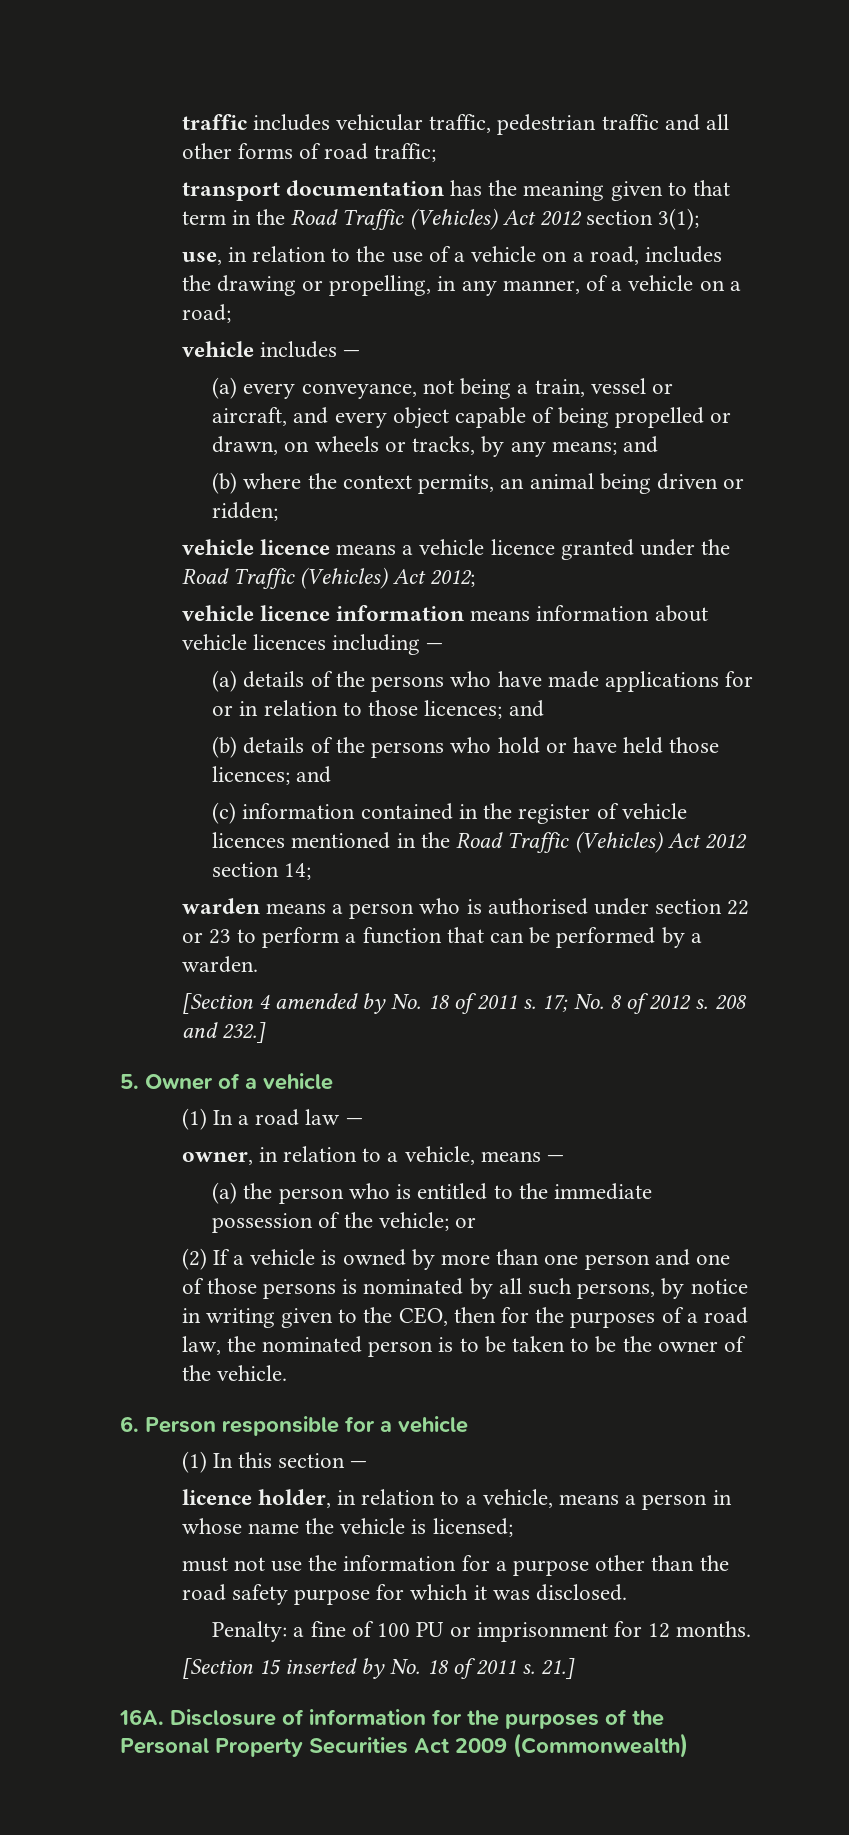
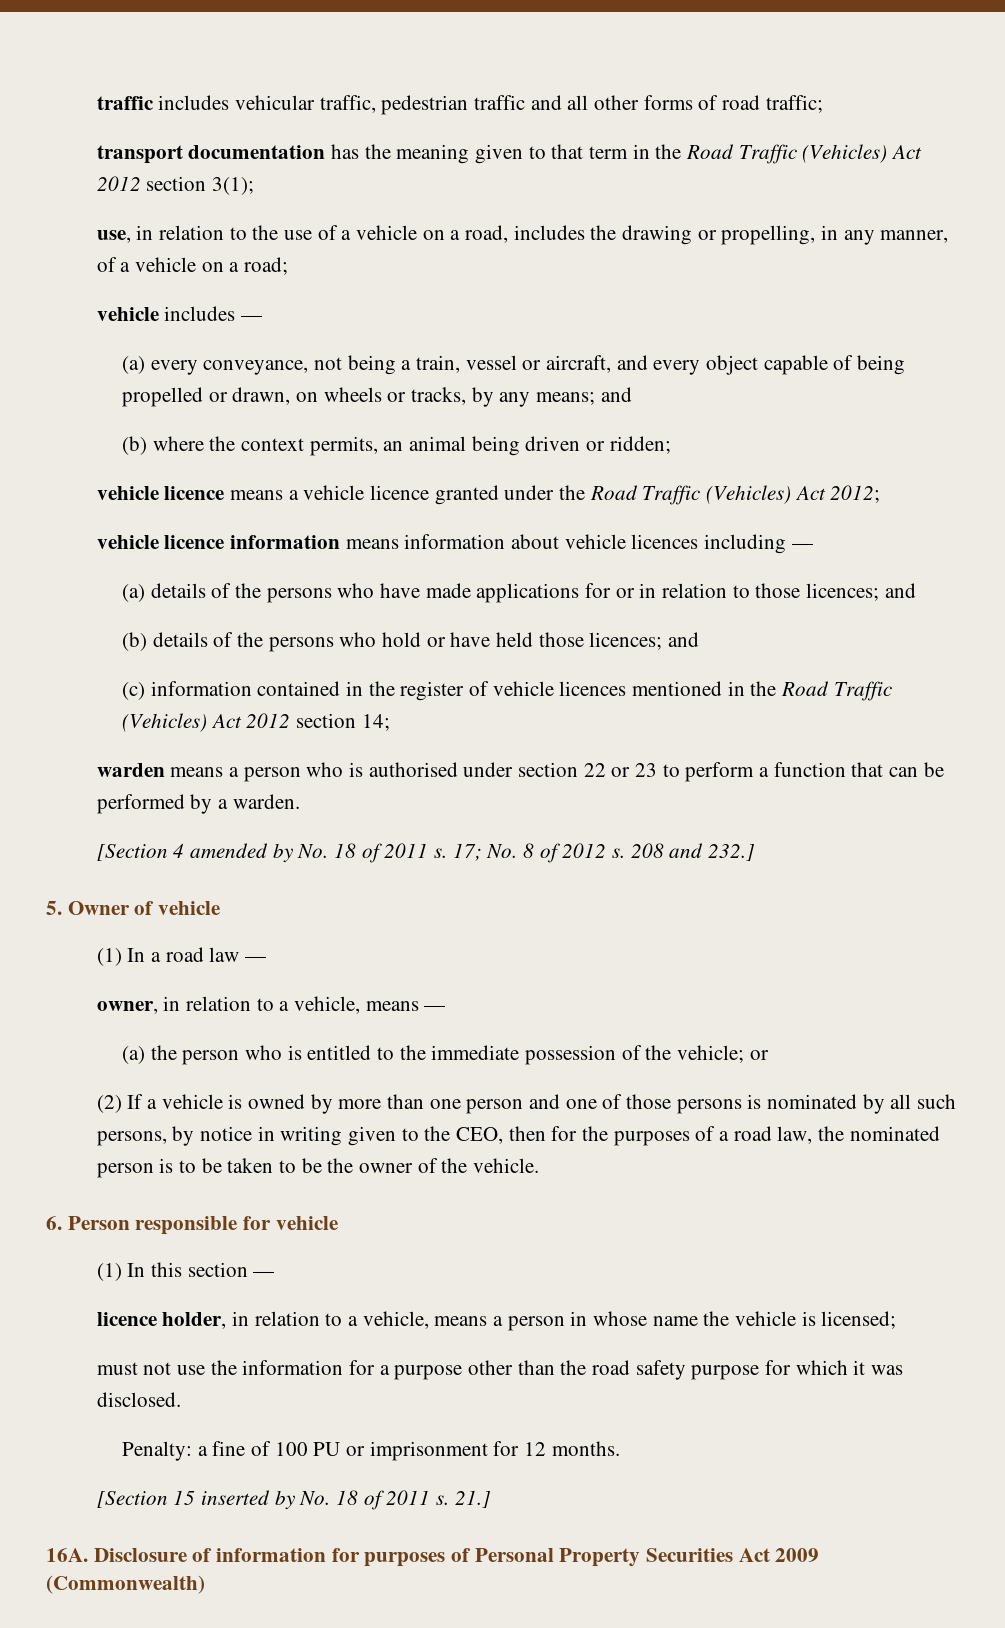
[245,1077,257,1089] a -> (155, 908) none
[380,1420,392,1432] a -> (272, 1223) none
[467,1709,664,1729] the purposes of the -> [364,1548,472,1567] purposes of

